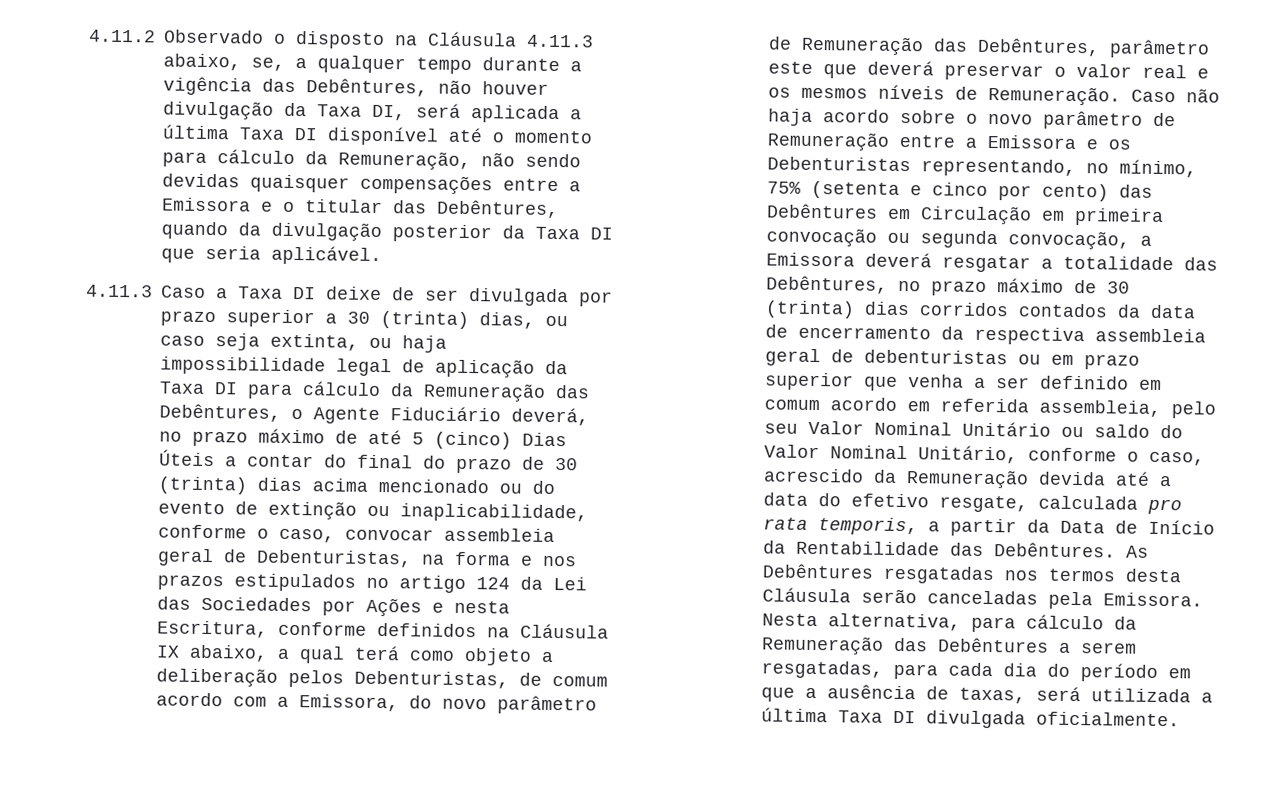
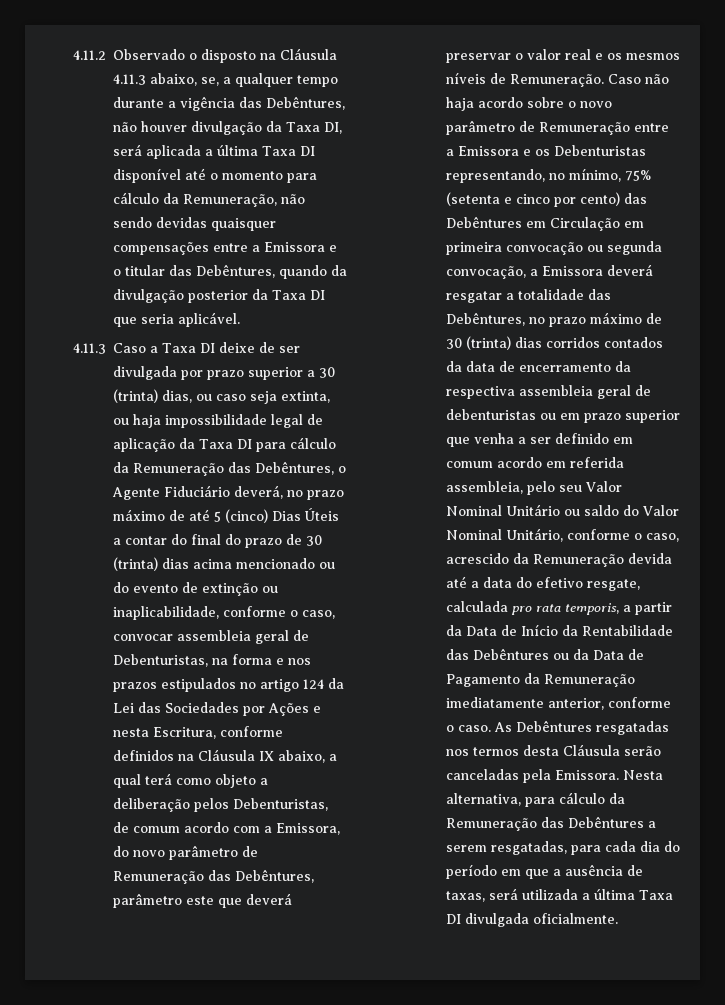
[994,542,1117,558] Debêntures. -> [472,648,644,660] [445,673,635,687] [445,697,671,710] [445,725,491,732] Debêntures ou da Data de Pagamento da Remuneração imediatamente anterior, conforme o caso.

